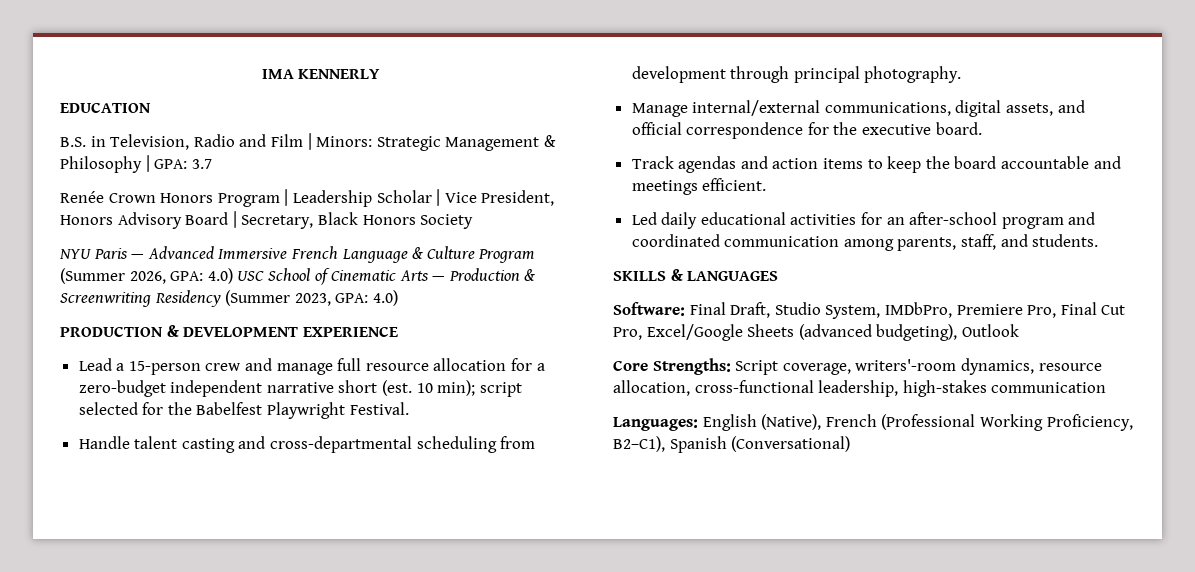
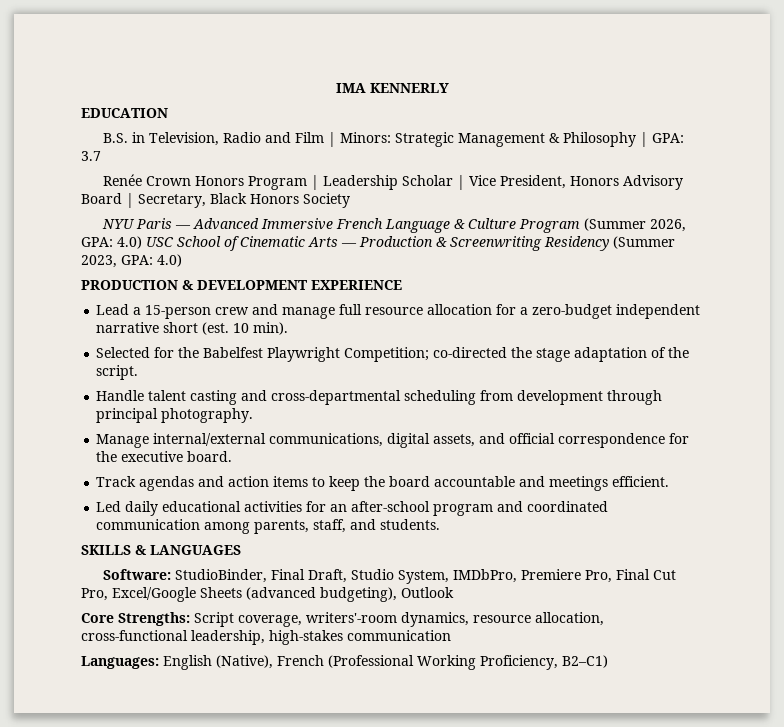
[437,380,522,397] [78,402,138,415] min); script selected -> [253,322,289,335] [96,347,151,358] min). // Selected
[349,402,409,415] Festival. -> [344,347,690,362] [96,365,139,380] Competition; co-directed the stage adaptation of the script.
(685, 309) none -> [175,569,268,583] StudioBinder,
[613,436,851,453] B2–C1), Spanish (Conversational) -> [562,655,608,668] B2–C1)

